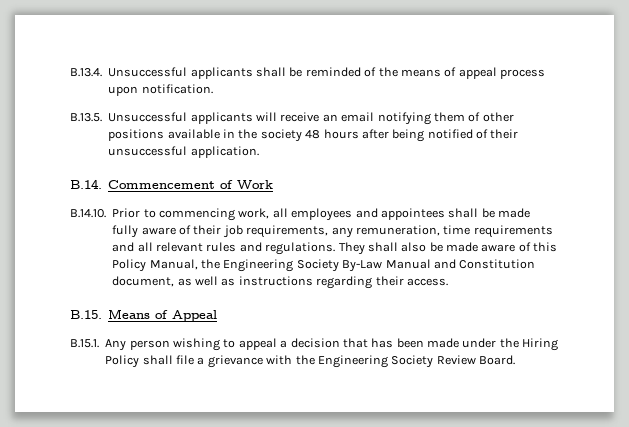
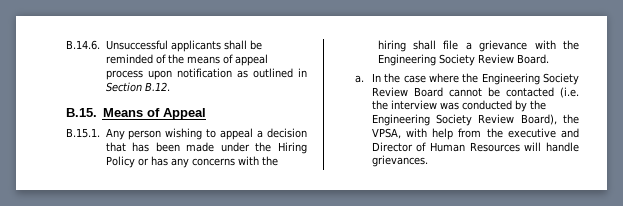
[70,68,102,77] B.13.4. -> [66,40,100,50] B.14.6.
[141,84,213,94] [70,112,514,125] [108,129,519,142] [108,146,259,158] [70,179,274,189] [70,208,530,221] [112,225,553,238] [112,242,558,255] [112,259,536,272] [112,276,448,289] notification. // B.13.5. Unsuccessful applicants will receive an email notifying them of other positions available in the society 48 hours after being notified of their unsuccessful application. // B.14. Commencement of Work // B.14.10. Prior to commencing work, all employees and appointees shall be made fully aware of their job requirements, any remuneration, time requirements and all relevant rules and regulations. They shall also be made aware of this Policy Manual, the Engineering Society By-Law Manual and Constitution document, as well as instructions regarding their access. -> [176,68,307,78] [105,82,170,92] notification as outlined in Section B.12.
(140, 361) none -> [137,156,278,168] [377,40,406,52] or has any concerns with the hiring
(515, 360) none -> [354,73,579,85] [371,87,579,98] [371,100,546,112] [371,114,579,126] [371,128,579,140] [371,142,579,152] [371,155,428,167] // a. In the case where the Engineering Society Review Board cannot be contacted (i.e. the interview was conducted by the Engineering Society Review Board), the VPSA, with help from the executive and Director of Human Resources will handle grievances.

